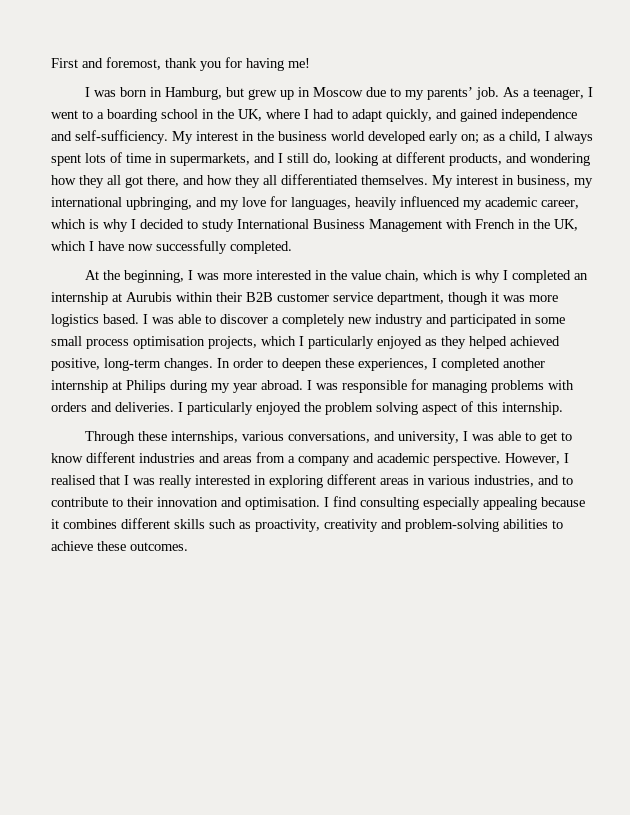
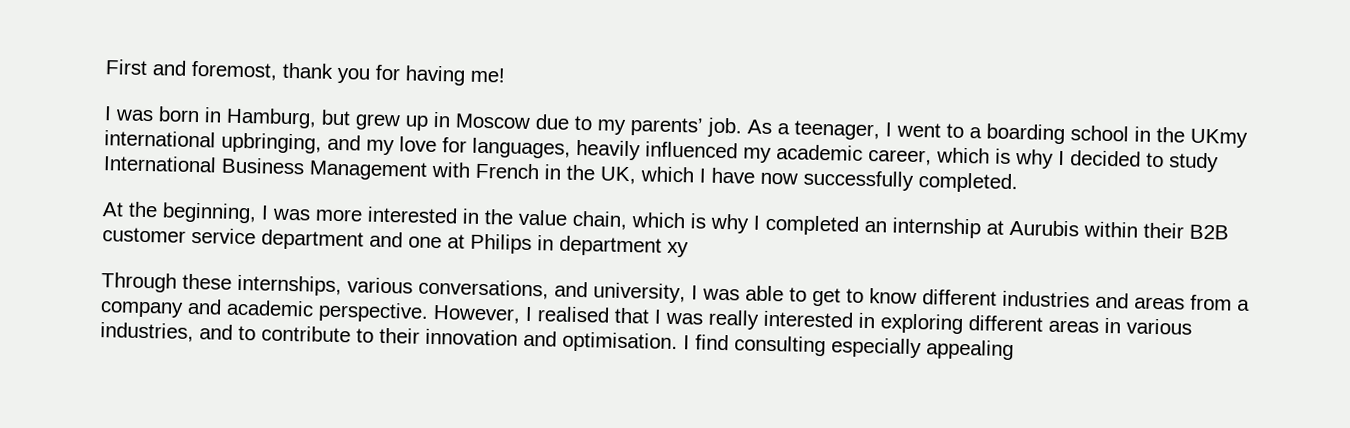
[238,109,577,122] [51,130,593,144] [51,152,590,166] [51,174,593,188] UK, where I had to adapt quickly, and gained independence and self-sufficiency. My interest in the business world developed early on; as a child, I always spent lots of time in supermarkets, and I still do, looking at different products, and wondering how they all got there, and how they all differentiated themselves. My interest in business, my -> [1190,128,1248,148] UKmy
[377,292,558,305] [51,314,565,327] [51,336,560,349] [51,358,545,371] [51,379,574,393] [51,401,563,415] department, though it was more logistics based. I was able to discover a completely new industry and participated in some small process optimisation projects, which I particularly enjoyed as they helped achieved positive, long-term changes. In order to deepen these experiences, I completed another internship at Philips during my year abroad. I was responsible for managing problems with orders and deliveries. I particularly enjoyed the problem solving aspect of this internship. -> [261,229,689,258] department and one at Philips in department xy
[541,497,585,507] [51,518,563,532] [51,541,188,551] because it combines different skills such as proactivity, creativity and problem-solving abilities to achieve these outcomes. -> (1014, 350) none

